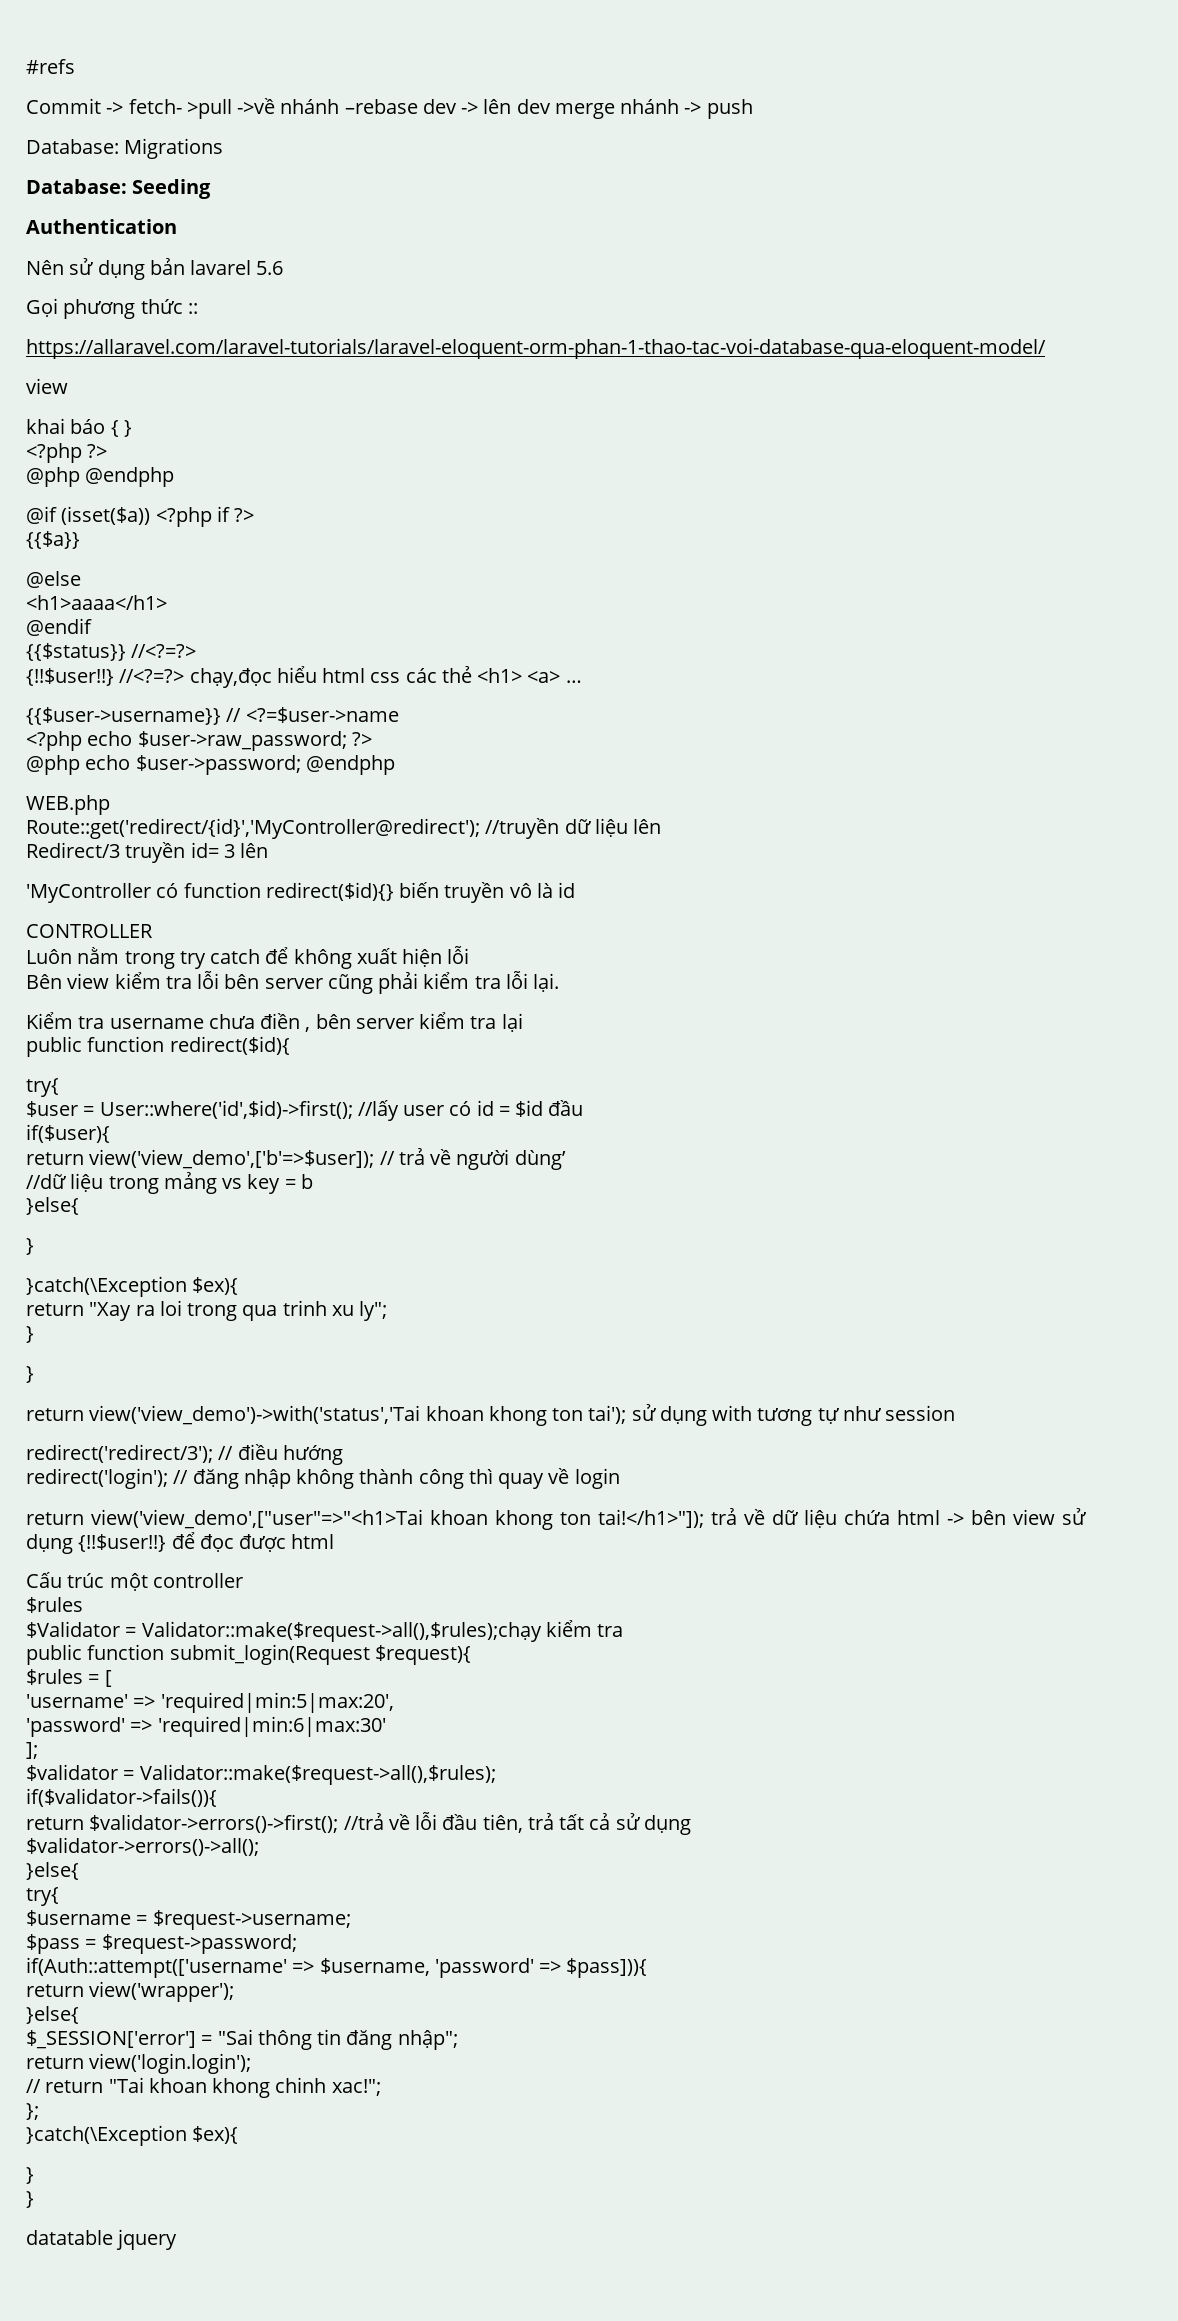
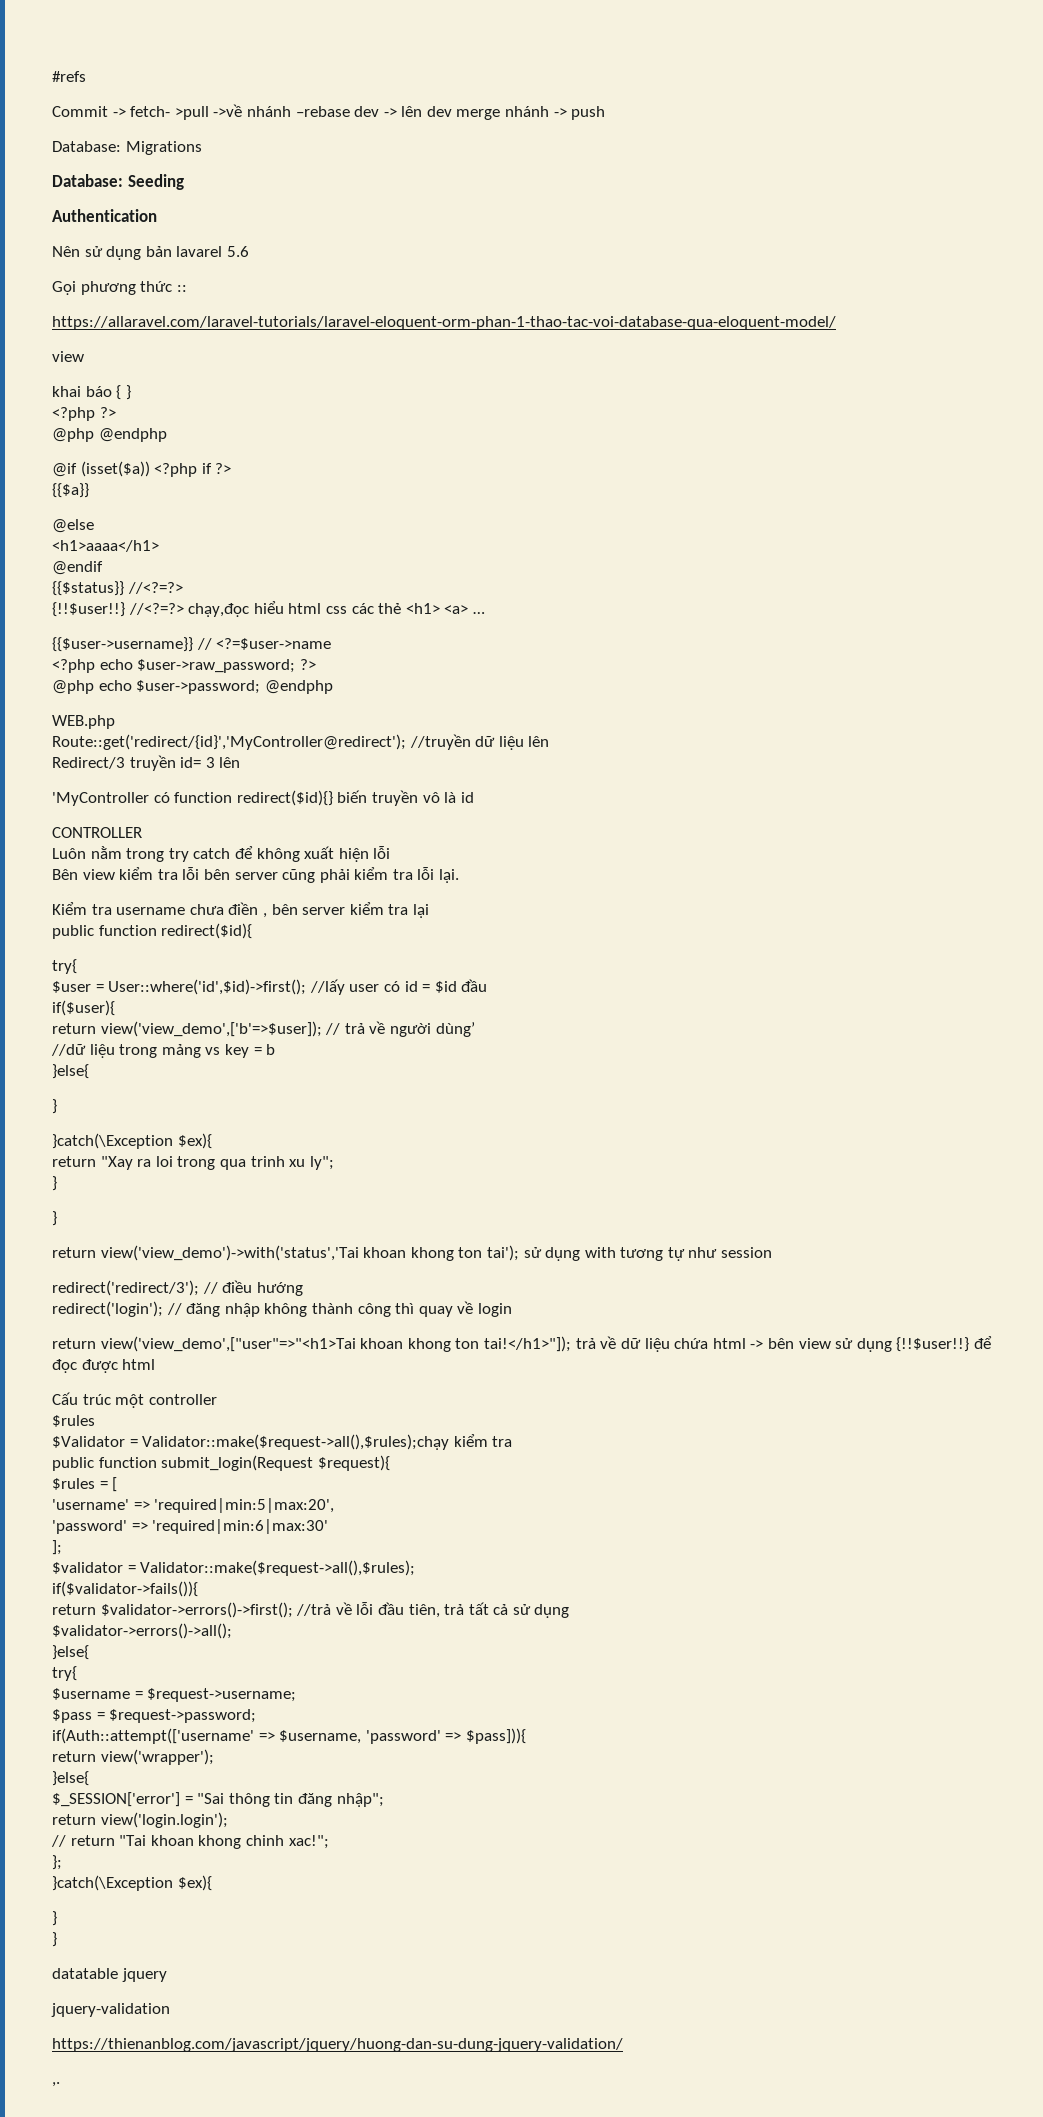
(178, 2239) none -> [51,2003,170,2017] [52,2038,623,2052] [52,2082,60,2087] // jquery-validation // https://thienanblog.com/javascript/jquery/huong-dan-su-dung-jquery-validation/ // ,.

